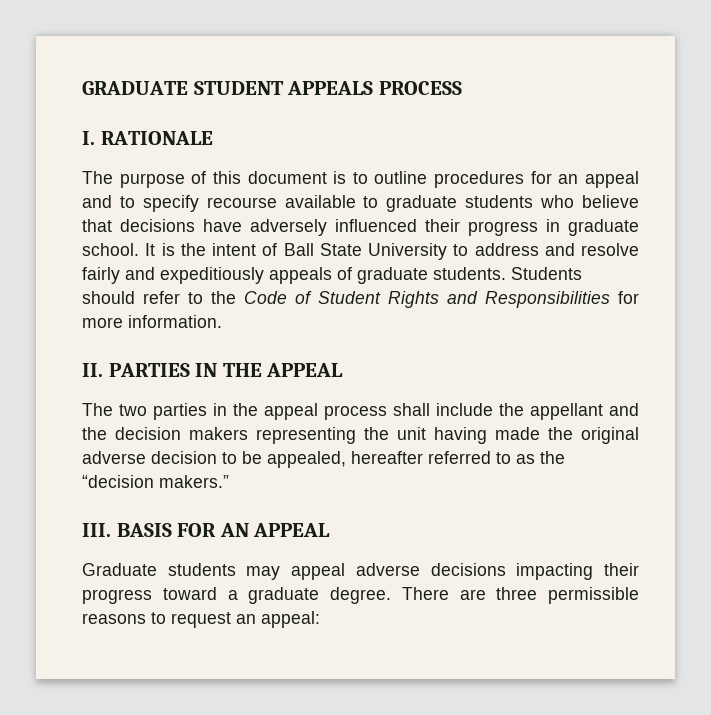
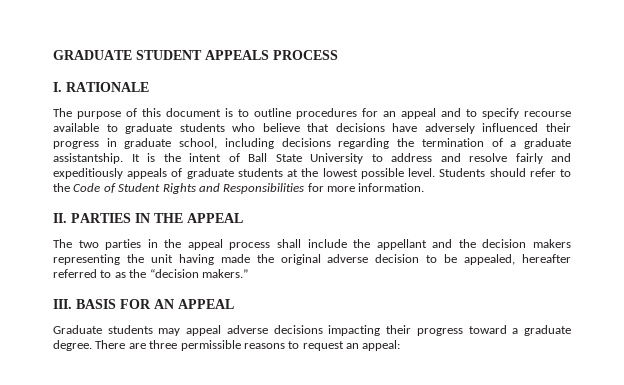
[82,243,139,256] school. -> [179,138,572,149] [53,153,123,164] school, including decisions regarding the termination of a graduate assistantship.
[433,267,506,280] students. -> [237,168,436,179] students at the lowest possible level.

